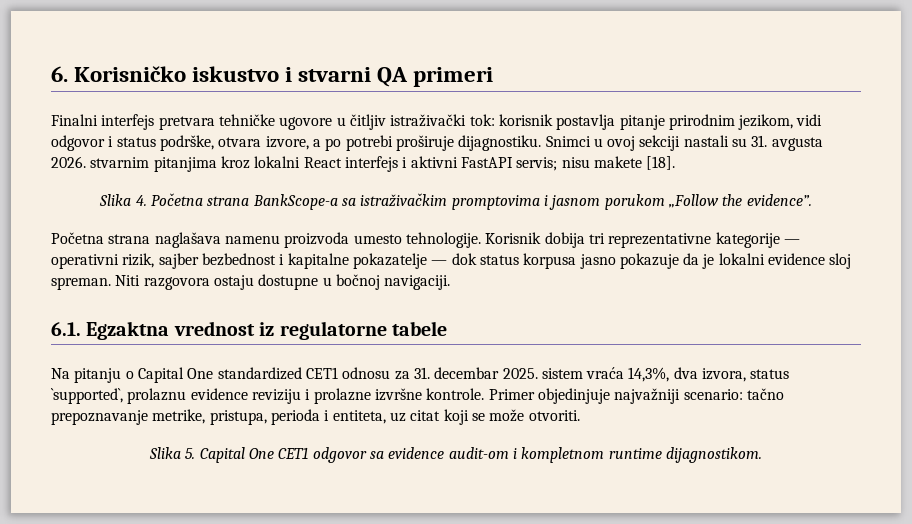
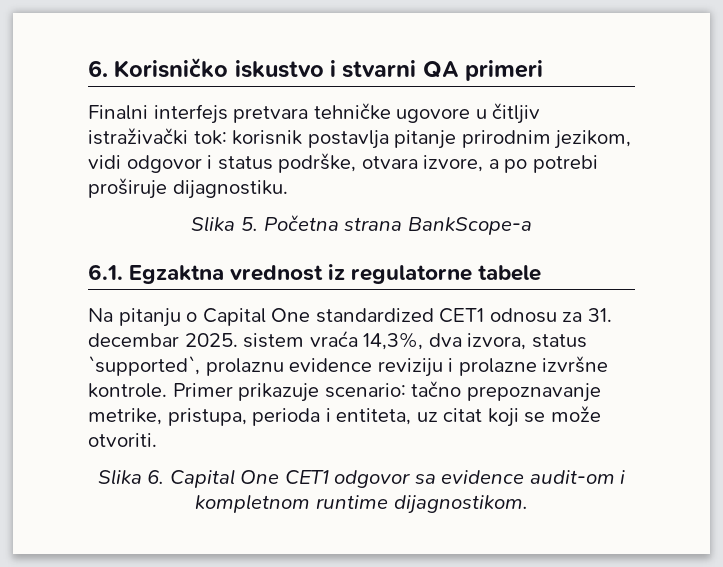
[545,135,823,151] [51,156,676,172] [99,194,147,206] Snimci u ovoj sekciji nastali su 31. avgusta 2026. stvarnim pitanjima kroz lokalni React interfejs i aktivni FastAPI servis; nisu makete [18]. // Slika 4. -> [191,216,258,232] // Slika 5.
[342,193,812,210] [51,232,800,248] [51,253,852,269] [51,274,451,290] sa istraživačkim promptovima i jasnom porukom „Follow the evidence”. // Početna strana naglašava namenu proizvoda umesto tehnologije. Korisnik dobija tri reprezentativne kategorije — operativni rizik, sajber bezbednost i kapitalne pokazatelje — dok status korpusa jasno pokazuje da je lokalni evidence sloj spreman. Niti razgovora ostaju dostupne u bočnoj navigaciji. -> (532, 226) none
[537,388,681,404] objedinjuje najvažniji -> [238,383,320,402] prikazuje
[185,448,196,459] 5. -> [147,470,165,484] 6.

